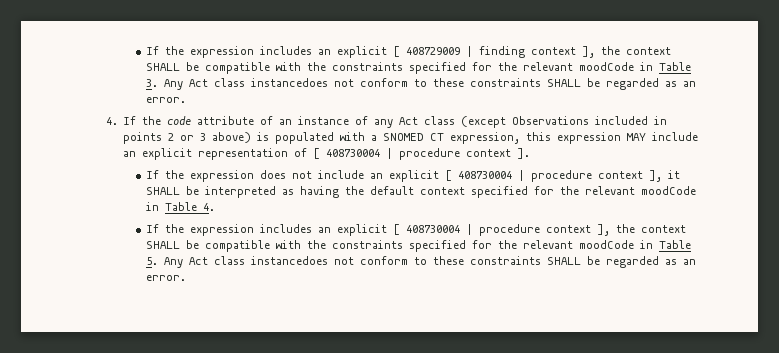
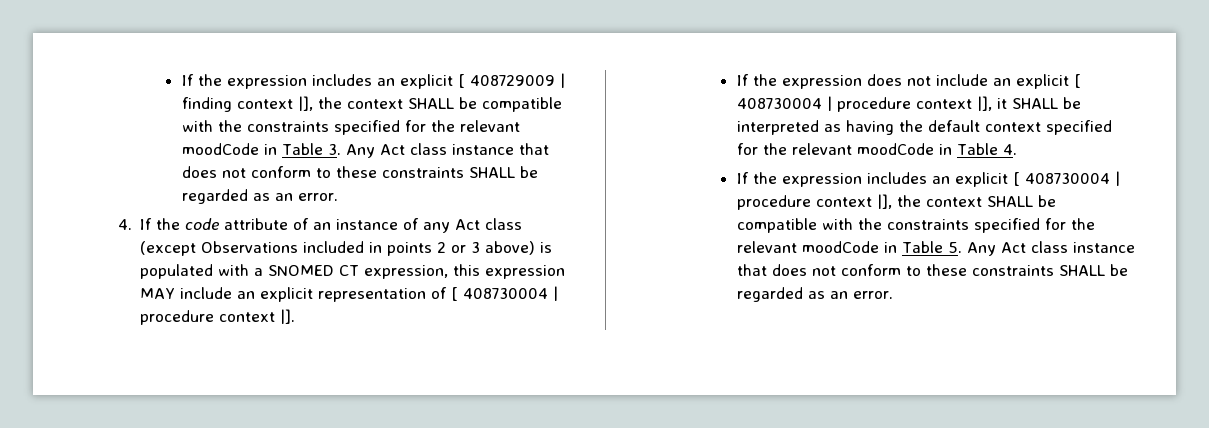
[582,46,596,58] ], -> [297,96,313,111] |],
[251,78,329,87] instancedoes -> [451,143,549,155] [181,166,217,178] instance that does
[517,148,531,159] ]. -> [280,309,296,324] |].
[649,170,663,182] ], -> [976,96,992,111] |],
[597,224,611,236] ], -> [876,194,892,209] |],
[251,256,329,265] instancedoes -> [1072,242,1135,253] [736,264,807,276] instance that does

